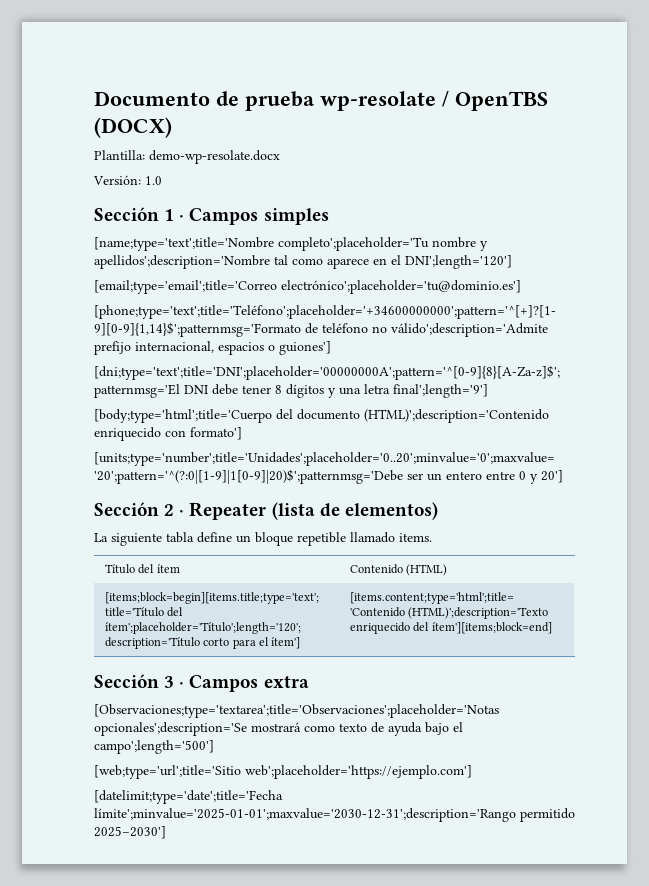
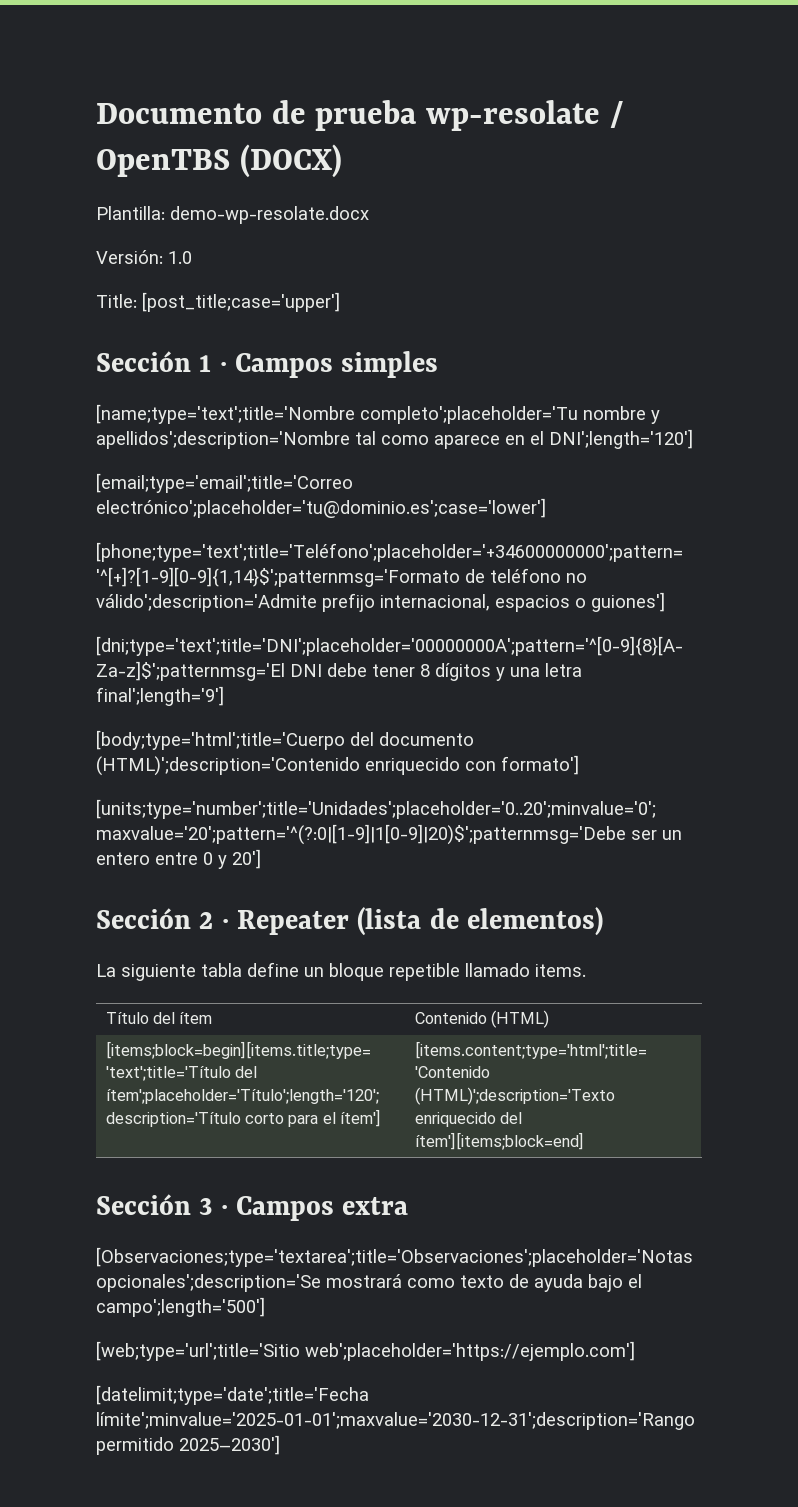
(162, 180) none -> [96,292,340,312] // Title: [post_title;case='upper']
[281,280,521,294] electrónico';placeholder='tu@dominio.es'] -> [96,498,546,518] electrónico';placeholder='tu@dominio.es';case='lower']

